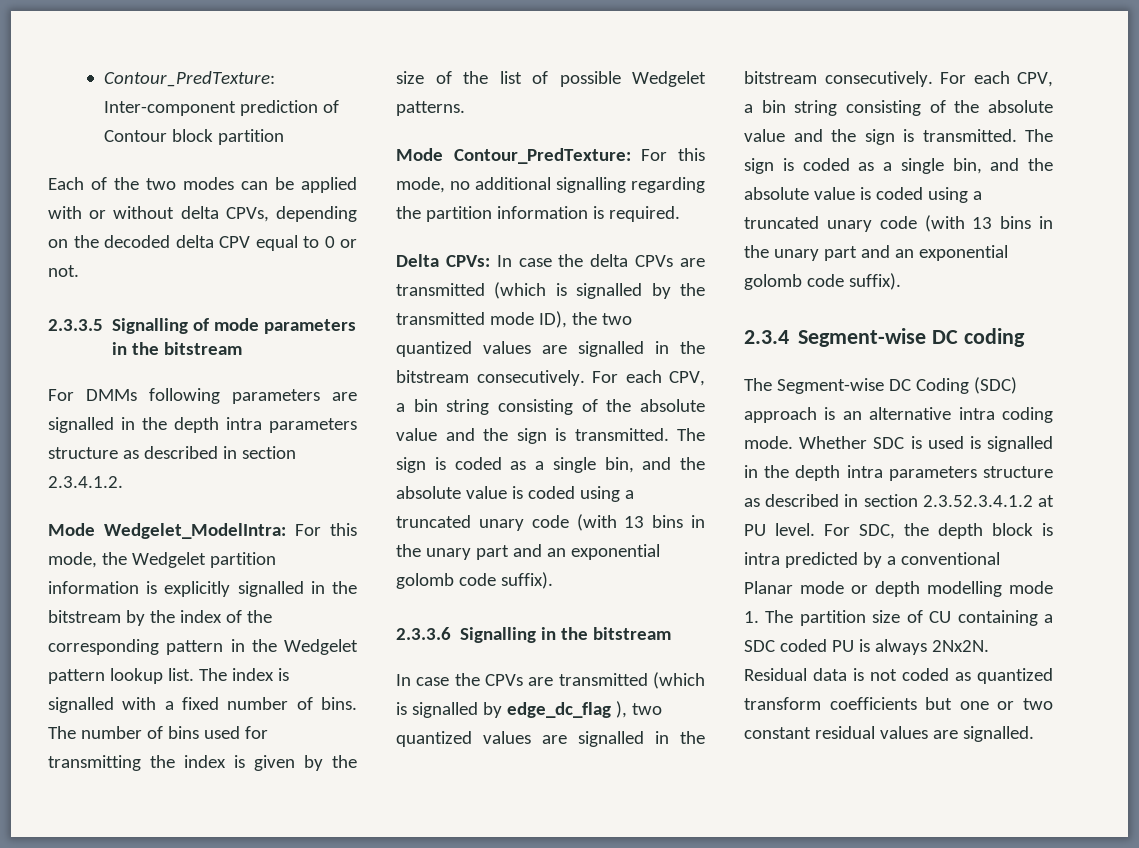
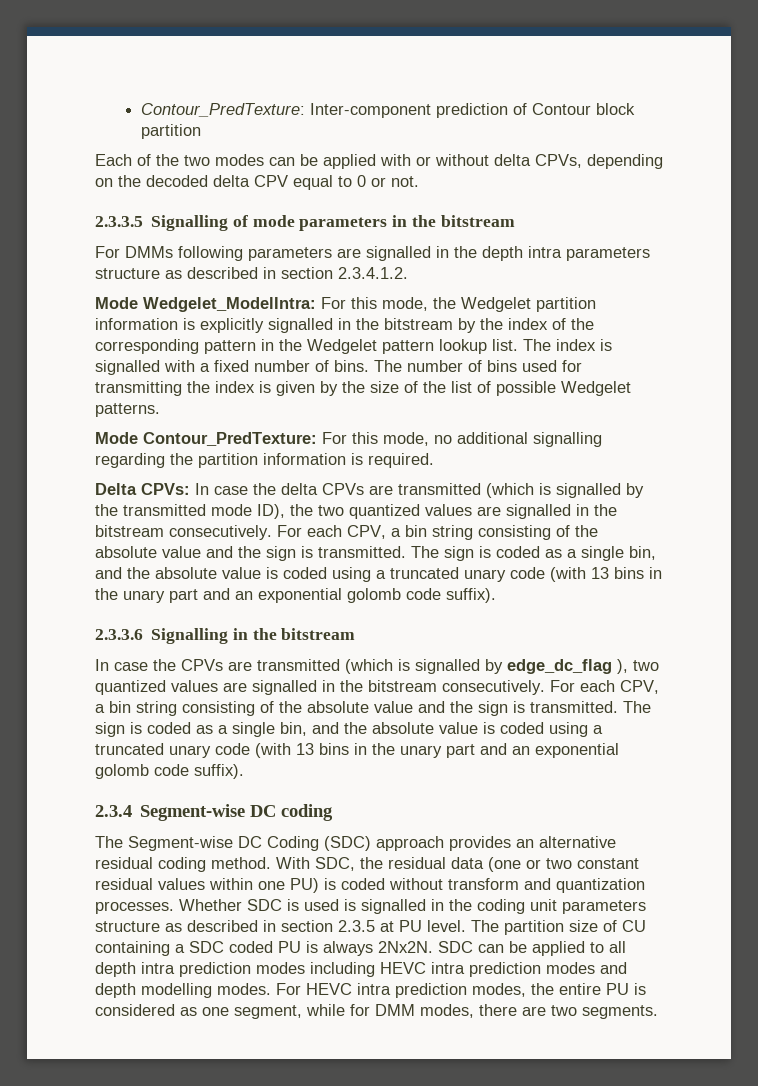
[824,407,836,420] is -> [449,836,511,851] provides
[958,407,1053,423] [744,436,793,449] intra coding mode. -> [95,857,639,872] [95,878,645,893] [95,901,174,914] residual coding method. With SDC, the residual data (one or two constant residual values within one PU) is coded without transform and quantization processes.
[795,465,1053,481] [744,494,1033,507] depth intra parameters structure as described in section 2.3.52.3.4.1.2 -> [477,899,646,914] [95,920,375,932] coding unit parameters structure as described in section 2.3.5
[824,523,1053,539] [744,552,1000,568] [744,581,1053,597] [744,611,759,623] For SDC, the depth block is intra predicted by a conventional Planar mode or depth modelling mode 1. -> (466, 926) none
[744,668,1053,684] [744,697,1053,710] [744,726,1034,742] Residual data is not coded as quantized transform coefficients but one or two constant residual values are signalled. -> [438,941,626,956] [95,962,627,977] [95,983,646,998] [95,1004,658,1019] SDC can be applied to all depth intra prediction modes including HEVC intra prediction modes and depth modelling modes. For HEVC intra prediction modes, the entire PU is considered as one segment, while for DMM modes, there are two segments.

